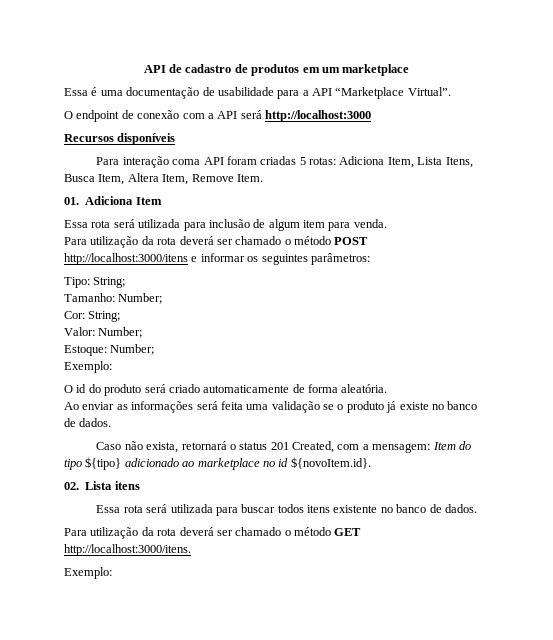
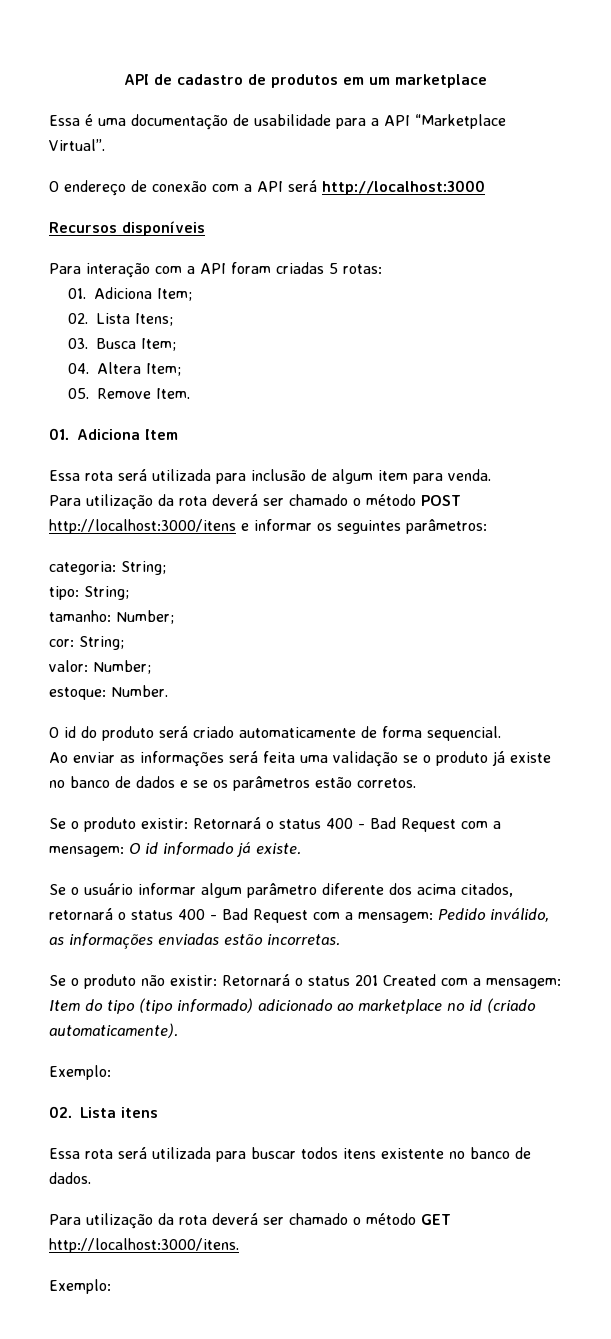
[76,110,120,122] endpoint -> [64,180,126,196] endereço
[172,159,201,165] coma -> [155,266,195,274] com a
[339,156,473,168] [64,173,189,185] Adiciona Item, Lista Itens, Busca Item, Altera Item, -> [67,287,192,301] [67,313,173,326] [67,338,176,351] [67,362,181,376] [67,388,89,399] // 01. Adiciona Item; // 02. Lista Itens; // 03. Busca Item; // 04. Altera Item; // 05.
[64,277,126,288] [64,293,163,304] [64,311,121,322] [64,327,143,338] [64,344,155,356] [64,361,112,373] Tipo: String; // Tamanho: Number; // Cor: String; // Valor: Number; // Estoque: Number; // Exemplo: -> [49,561,166,575] [49,586,129,600] [49,610,174,624] [49,636,124,650] [49,660,151,674] [49,685,168,700] categoria: String; // tipo: String; // tamanho: Number; // cor: String; // valor: Number; // estoque: Number.
[341,384,388,393] aleatória. -> [427,726,501,741] sequencial.
[79,418,112,427] [96,441,335,453] dados. // Caso não exista, retornará o status 201 Created, -> [136,776,416,791] [49,817,501,832] [49,842,301,857] [49,883,513,898] [49,908,549,923] [49,933,340,949] [49,974,436,989] dados e se os parâmetros estão corretos. // Se o produto existir: Retornará o status 400 - Bad Request com a mensagem: O id informado já existe. // Se o usuário informar algum parâmetro diferente dos acima citados, retornará o status 400 - Bad Request com a mensagem: Pedido inválido, as informações enviadas estão incorretas. // Se o produto não existir: Retornará o status 201 Created
[85,457,122,470] ${tipo} -> [139,998,253,1014] (tipo informado)
[290,457,371,469] ${novoItem.id}. -> [487,998,536,1013] [49,1023,178,1038] [49,1065,111,1080] (criado automaticamente). // Exemplo:

